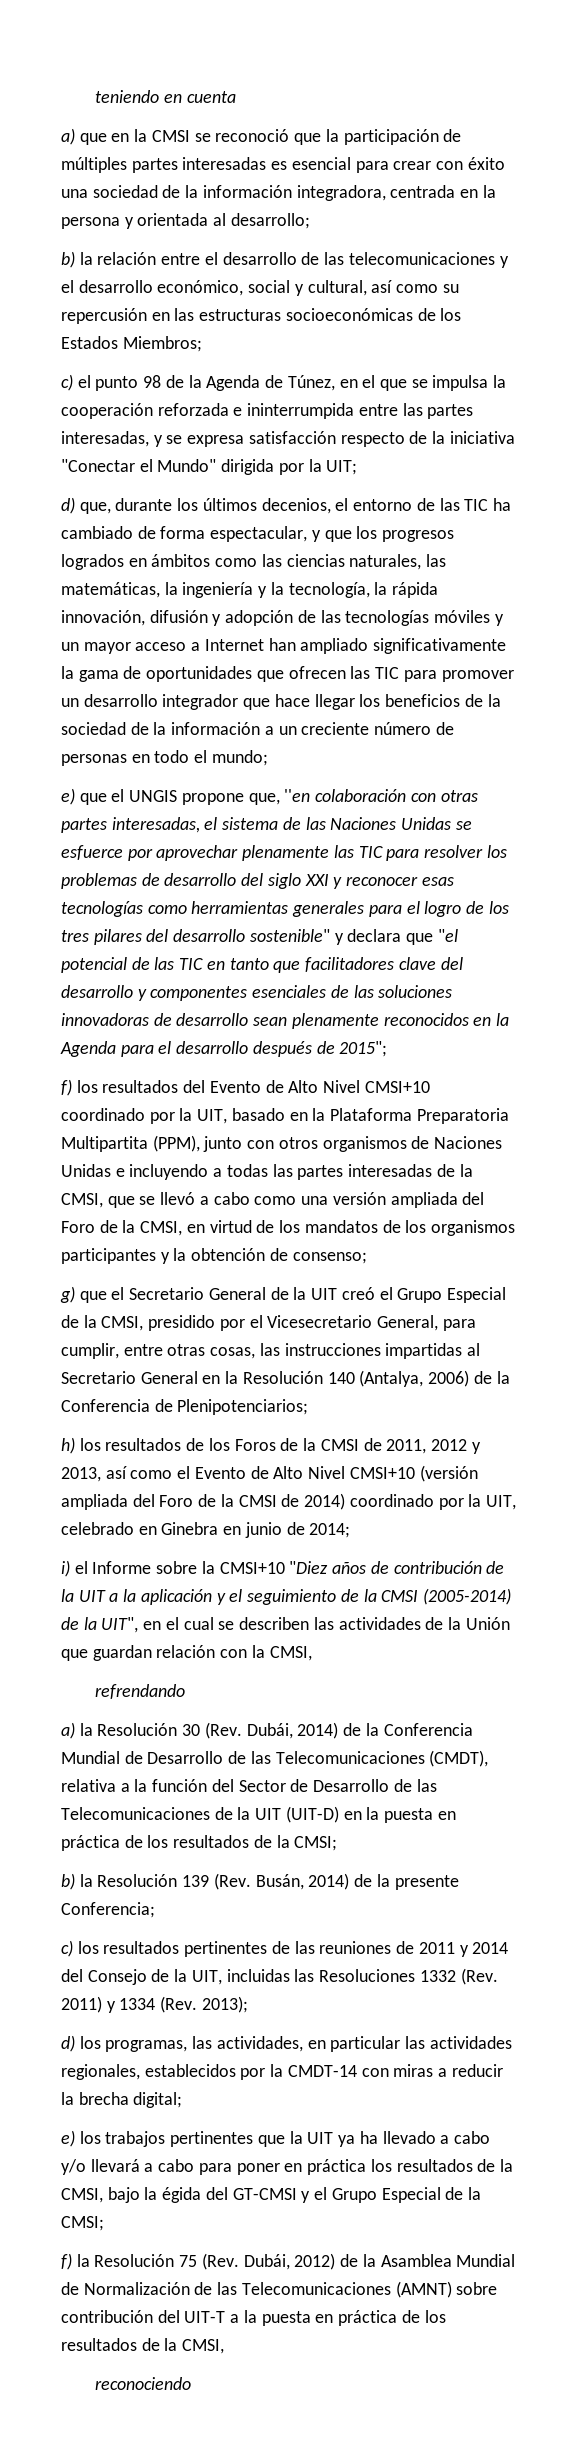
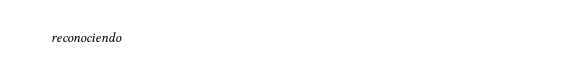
[95,90,236,103] [61,128,462,145] [61,157,505,173] [61,185,496,201] [61,213,310,229] [61,251,509,268] [61,280,459,296] [61,308,462,324] [61,336,202,352] [61,374,507,391] [61,403,474,419] [61,431,515,447] [61,459,358,475] [61,497,511,514] [61,526,455,542] [61,554,447,570] [61,582,439,598] [61,610,504,626] [61,638,507,654] [61,666,514,682] [61,694,501,710] [61,722,454,735] [61,750,268,766] [61,788,478,805] [61,817,472,833] [61,845,507,861] [61,873,454,889] [61,901,509,917] [61,929,458,945] [61,957,463,973] [61,985,453,1001] [61,1013,510,1029] [60,1041,388,1057] [61,1079,430,1096] [61,1108,509,1124] [61,1135,503,1152] [61,1164,473,1180] [61,1192,485,1208] [61,1220,515,1236] [61,1248,367,1264] [60,1286,506,1303] [61,1315,476,1331] [61,1343,481,1359] [61,1370,510,1387] [61,1399,309,1415] [61,1437,481,1454] [61,1465,478,1482] [61,1493,516,1510] [61,1522,351,1538] [61,1560,505,1577] [61,1588,511,1605] [61,1617,510,1633] [61,1645,312,1661] [95,1684,186,1699] [61,1722,473,1739] [61,1750,489,1767] [61,1779,437,1792] [61,1806,456,1823] [61,1835,338,1851] [61,1873,459,1890] [61,1902,155,1918] [61,1940,509,1957] [61,1968,498,1985] [61,1996,248,2013] [61,2035,512,2052] [61,2064,503,2080] [61,2092,183,2108] [61,2130,490,2147] [61,2159,513,2175] [61,2187,481,2203] [61,2216,104,2231] [61,2253,516,2270] [61,2281,498,2298] [61,2310,446,2326] [61,2338,225,2354] teniendo en cuenta // a) que en la CMSI se reconoció que la participación de múltiples partes interesadas es esencial para crear con éxito una sociedad de la información integradora, centrada en la persona y orientada al desarrollo; // b) la relación entre el desarrollo de las telecomunicaciones y el desarrollo económico, social y cultural, así como su repercusión en las estructuras socioeconómicas de los Estados Miembros; // c) el punto 98 de la Agenda de Túnez, en el que se impulsa la cooperación reforzada e ininterrumpida entre las partes interesadas, y se expresa satisfacción respecto de la iniciativa "Conectar el Mundo" dirigida por la UIT; // d) que, durante los últimos decenios, el entorno de las TIC ha cambiado de forma espectacular, y que los progresos logrados en ámbitos como las ciencias naturales, las matemáticas, la ingeniería y la tecnología, la rápida innovación, difusión y adopción de las tecnologías móviles y un mayor acceso a Internet han ampliado significativamente la gama de oportunidades que ofrecen las TIC para promover un desarrollo integrador que hace llegar los beneficios de la sociedad de la información a un creciente número de personas en todo el mundo; // e) que el UNGIS propone que, ''en colaboración con otras partes interesadas, el sistema de las Naciones Unidas se esfuerce por aprovechar plenamente las TIC para resolver los problemas de desarrollo del siglo XXI y reconocer esas tecnologías como herramientas generales para el logro de los tres pilares del desarrollo sostenible" y declara que "el potencial de las TIC en tanto que facilitadores clave del desarrollo y componentes esenciales de las soluciones innovadoras de desarrollo sean plenamente reconocidos en la Agenda para el desarrollo después de 2015"; // f) los resultados del Evento de Alto Nivel CMSI+10 coordinado por la UIT, basado en la Plataforma Preparatoria Multipartita (PPM), junto con otros organismos de Naciones Unidas e incluyendo a todas las partes interesadas de la CMSI, que se llevó a cabo como una versión ampliada del Foro de la CMSI, en virtud de los mandatos de los organismos participantes y la obtención de consenso; // g) que el Secretario General de la UIT creó el Grupo Especial de la CMSI, presidido por el Vicesecretario General, para cumplir, entre otras cosas, las instrucciones impartidas al Secretario General en la Resolución 140 (Antalya, 2006) de la Conferencia de Plenipotenciarios; // h) los resultados de los Foros de la CMSI de 2011, 2012 y 2013, así como el Evento de Alto Nivel CMSI+10 (versión ampliada del Foro de la CMSI de 2014) coordinado por la UIT, celebrado en Ginebra en junio de 2014; // i) el Informe sobre la CMSI+10 "Diez años de contribución de la UIT a la aplicación y el seguimiento de la CMSI (2005-2014) de la UIT", en el cual se describen las actividades de la Unión que guardan relación con la CMSI, // refrendando // a) la Resolución 30 (Rev. Dubái, 2014) de la Conferencia Mundial de Desarrollo de las Telecomunicaciones (CMDT), relativa a la función del Sector de Desarrollo de las Telecomunicaciones de la UIT (UIT-D) en la puesta en práctica de los resultados de la CMSI; // b) la Resolución 139 (Rev. Busán, 2014) de la presente Conferencia; // c) los resultados pertinentes de las reuniones de 2011 y 2014 del Consejo de la UIT, incluidas las Resoluciones 1332 (Rev. 2011) y 1334 (Rev. 2013); // d) los programas, las actividades, en particular las actividades regionales, establecidos por la CMDT-14 con miras a reducir la brecha digital; // e) los trabajos pertinentes que la UIT ya ha llevado a cabo y/o llevará a cabo para poner en práctica los resultados de la CMSI, bajo la égida del GT-CMSI y el Grupo Especial de la CMSI; // f) la Resolución 75 (Rev. Dubái, 2012) de la Asamblea Mundial de Normalización de las Telecomunicaciones (AMNT) sobre contribución del UIT-T a la puesta en práctica de los resultados de la CMSI, // -> (50, 37) none

